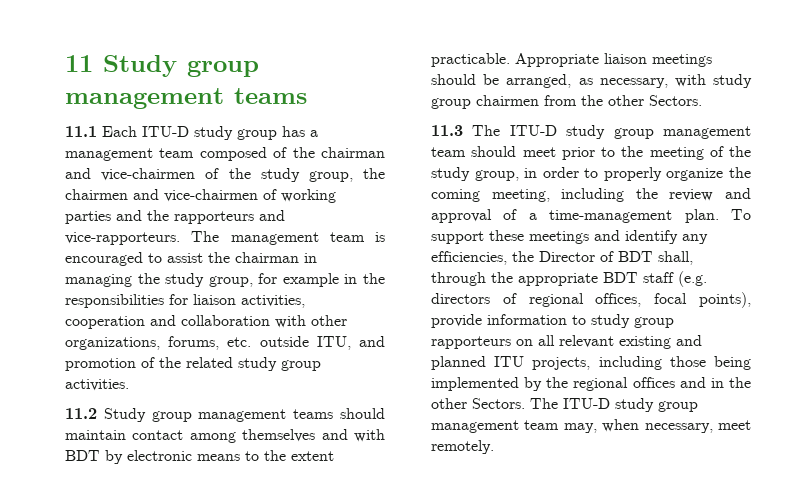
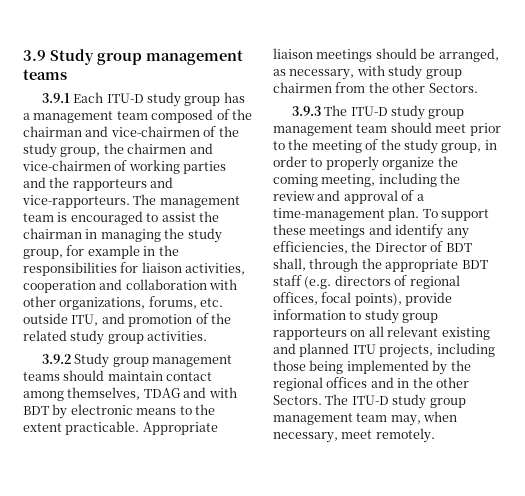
[65,55,93,72] 11 -> [23,50,46,61] 3.9
[65,126,97,137] 11.1 -> [41,93,70,103] 3.9.1
[65,408,97,419] 11.2 -> [41,354,71,364] 3.9.2
[242,429,316,442] themselves -> [67,387,181,400] themselves, TDAG
[431,125,463,136] 11.3 -> [291,106,321,116] 3.9.3

